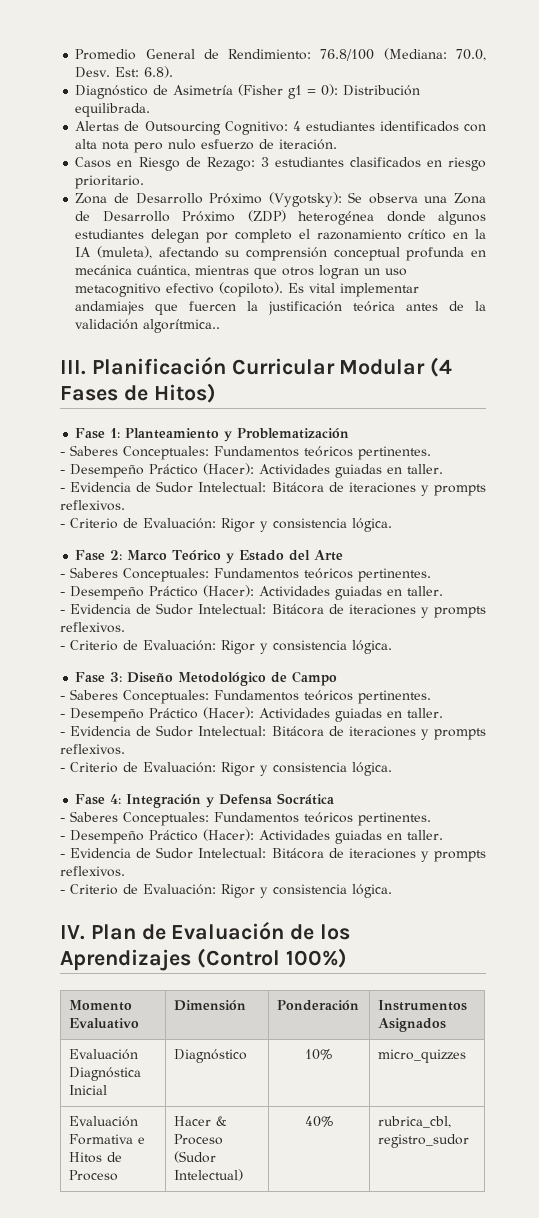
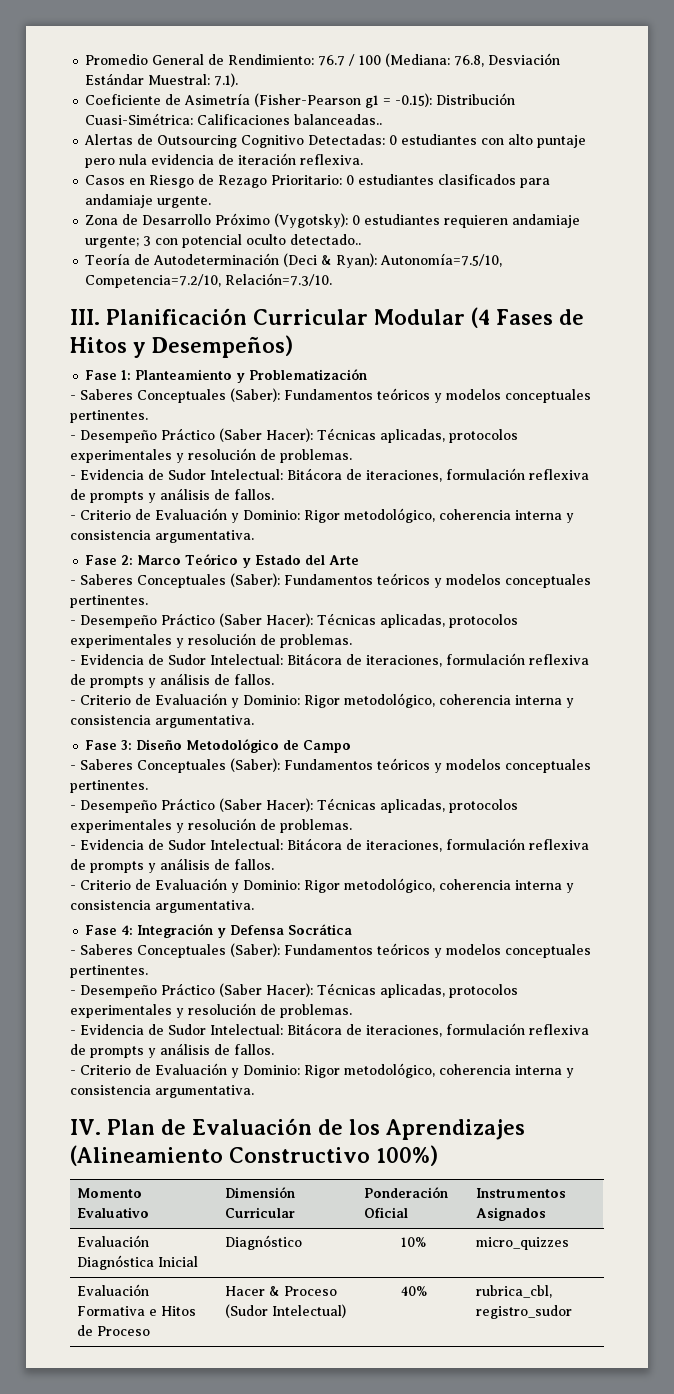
[320,48,486,61] [75,66,174,78] [75,85,149,99] 76.8/100 (Mediana: 70.0, Desv. Est: 6.8). // Diagnóstico -> [318,53,561,67] [85,73,239,87] [85,94,162,105] 76.7 / 100 (Mediana: 76.8, Desviación Estándar Muestral: 7.1). // Coeficiente
[238,84,284,96] (Fisher -> [254,93,362,107] (Fisher-Pearson
[321,84,421,96] [75,103,151,117] [75,121,486,135] [75,139,338,153] [75,157,486,171] [75,175,145,189] 0): Distribución equilibrada. // Alertas de Outsourcing Cognitivo: 4 estudiantes identificados con alta nota pero nulo esfuerzo de iteración. // Casos en Riesgo de Rezago: 3 estudiantes clasificados en riesgo prioritario. -> [395,93,516,107] [85,113,383,125] [84,134,587,148] [85,153,364,168] [85,174,551,188] [85,194,212,208] -0.15): Distribución Cuasi-Simétrica: Calificaciones balanceadas.. // Alertas de Outsourcing Cognitivo Detectadas: 0 estudiantes con alto puntaje pero nula evidencia de iteración reflexiva. // Casos en Riesgo de Rezago Prioritario: 0 estudiantes clasificados para andamiaje urgente.
[348,192,486,204] [75,210,486,225] [75,229,486,243] [75,246,486,261] [75,265,408,279] [75,282,420,297] [75,301,486,315] [75,319,221,333] Se observa una Zona de Desarrollo Próximo (ZDP) heterogénea donde algunos estudiantes delegan por completo el razonamiento crítico en la IA (muleta), afectando su comprensión conceptual profunda en mecánica cuántica, mientras que otros logran un uso metacognitivo efectivo (copiloto). Es vital implementar andamiajes que fuercen la justificación teórica antes de la validación algorítmica.. -> [352,214,581,228] [85,234,362,248] [85,253,503,268] [85,273,333,288] 0 estudiantes requieren andamiaje urgente; 3 con potencial oculto detectado.. // Teoría de Autodeterminación (Deci & Ryan): Autonomía=7.5/10, Competencia=7.2/10, Relación=7.3/10.
[153,383,216,403] Hitos) -> [70,335,293,358] Hitos y Desempeños)
[123,446,431,460] [60,463,443,478] [60,481,486,496] [60,500,125,511] [60,518,392,532] Conceptuales: Fundamentos teóricos pertinentes. // - Desempeño Práctico (Hacer): Actividades guiadas en taller. // - Evidencia de Sudor Intelectual: Bitácora de iteraciones y prompts reflexivos. // - Criterio de Evaluación: Rigor y consistencia lógica. -> [137,388,591,403] [70,410,148,423] [70,428,518,443] [70,448,352,463] [70,468,589,482] [70,488,274,503] [70,508,574,523] [70,530,254,543] Conceptuales (Saber): Fundamentos teóricos y modelos conceptuales pertinentes. // - Desempeño Práctico (Saber Hacer): Técnicas aplicadas, protocolos experimentales y resolución de problemas. // - Evidencia de Sudor Intelectual: Bitácora de iteraciones, formulación reflexiva de prompts y análisis de fallos. // - Criterio de Evaluación y Dominio: Rigor metodológico, coherencia interna y consistencia argumentativa.
[123,568,431,582] [60,585,443,600] [60,603,486,618] [60,622,125,633] [60,640,392,654] Conceptuales: Fundamentos teóricos pertinentes. // - Desempeño Práctico (Hacer): Actividades guiadas en taller. // - Evidencia de Sudor Intelectual: Bitácora de iteraciones y prompts reflexivos. // - Criterio de Evaluación: Rigor y consistencia lógica. -> [137,573,591,588] [70,595,148,608] [70,613,518,628] [70,633,352,648] [70,653,589,667] [70,673,274,688] [70,693,574,708] [70,715,254,728] Conceptuales (Saber): Fundamentos teóricos y modelos conceptuales pertinentes. // - Desempeño Práctico (Saber Hacer): Técnicas aplicadas, protocolos experimentales y resolución de problemas. // - Evidencia de Sudor Intelectual: Bitácora de iteraciones, formulación reflexiva de prompts y análisis de fallos. // - Criterio de Evaluación y Dominio: Rigor metodológico, coherencia interna y consistencia argumentativa.
[123,690,431,704] [60,707,443,722] [60,725,486,740] [60,744,125,755] [60,762,392,776] Conceptuales: Fundamentos teóricos pertinentes. // - Desempeño Práctico (Hacer): Actividades guiadas en taller. // - Evidencia de Sudor Intelectual: Bitácora de iteraciones y prompts reflexivos. // - Criterio de Evaluación: Rigor y consistencia lógica. -> [137,758,591,773] [70,780,148,793] [70,798,518,813] [70,818,352,833] [70,838,589,852] [70,858,274,873] [70,878,574,893] [70,900,254,913] Conceptuales (Saber): Fundamentos teóricos y modelos conceptuales pertinentes. // - Desempeño Práctico (Saber Hacer): Técnicas aplicadas, protocolos experimentales y resolución de problemas. // - Evidencia de Sudor Intelectual: Bitácora de iteraciones, formulación reflexiva de prompts y análisis de fallos. // - Criterio de Evaluación y Dominio: Rigor metodológico, coherencia interna y consistencia argumentativa.
[123,812,431,826] [60,829,443,844] [60,847,486,862] [60,866,125,877] [60,884,392,898] Conceptuales: Fundamentos teóricos pertinentes. // - Desempeño Práctico (Hacer): Actividades guiadas en taller. // - Evidencia de Sudor Intelectual: Bitácora de iteraciones y prompts reflexivos. // - Criterio de Evaluación: Rigor y consistencia lógica. -> [137,943,591,958] [70,965,148,978] [70,983,518,998] [70,1003,352,1018] [70,1023,589,1037] [70,1043,274,1058] [70,1063,574,1078] [70,1085,254,1098] Conceptuales (Saber): Fundamentos teóricos y modelos conceptuales pertinentes. // - Desempeño Práctico (Saber Hacer): Técnicas aplicadas, protocolos experimentales y resolución de problemas. // - Evidencia de Sudor Intelectual: Bitácora de iteraciones, formulación reflexiva de prompts y análisis de fallos. // - Criterio de Evaluación y Dominio: Rigor metodológico, coherencia interna y consistencia argumentativa.
[196,948,280,968] (Control -> [70,1145,370,1166] (Alineamiento Constructivo
(247, 1005) none -> [224,1207,295,1218] Curricular
(360, 1005) none -> [363,1207,408,1218] Oficial

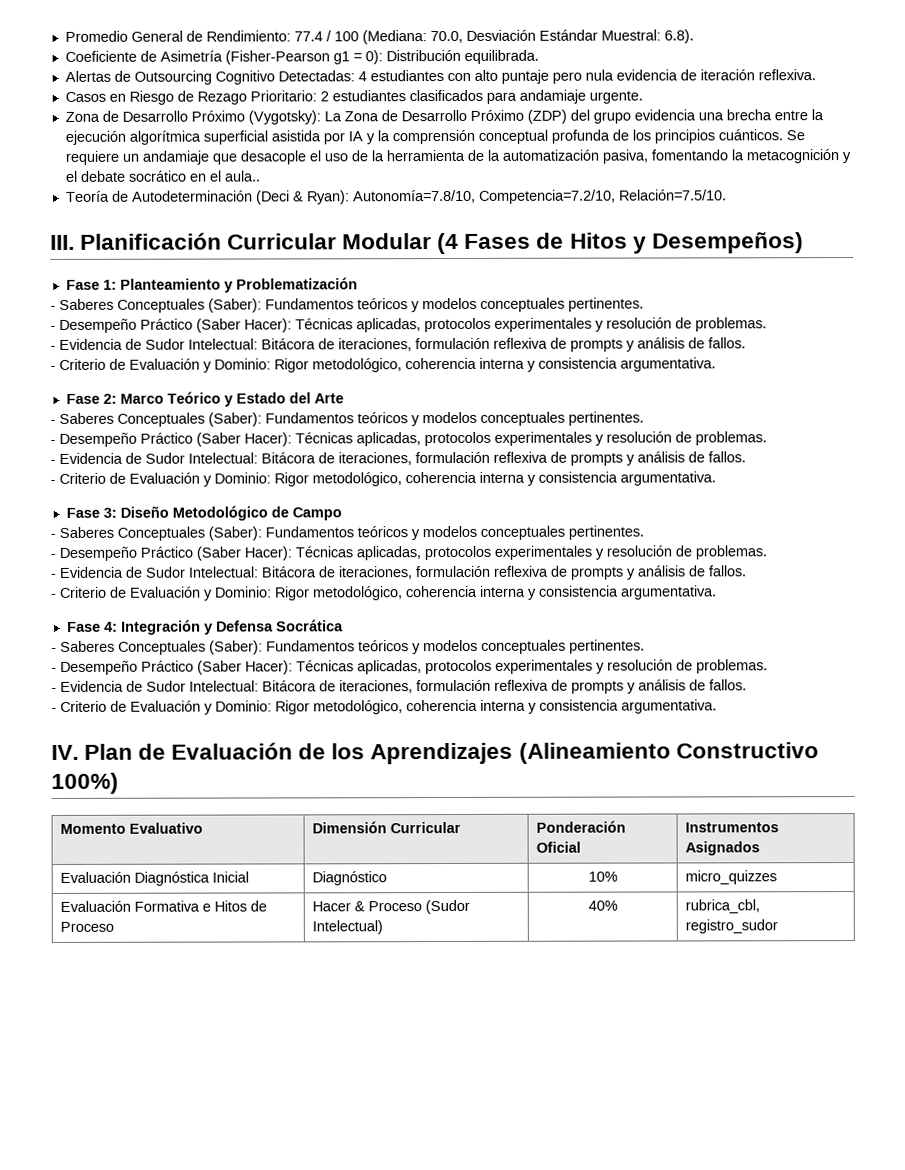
[318,55,346,66] 76.7 -> [293,31,323,42] 77.4
[454,55,485,67] 76.8, -> [429,30,463,44] 70.0,
[214,73,239,87] 7.1). -> [663,29,694,44] 6.8).
[395,93,516,107] [85,113,383,125] -0.15): Distribución Cuasi-Simétrica: Calificaciones balanceadas.. -> [364,49,539,65] 0): Distribución equilibrada.
[389,135,398,145] 0 -> [357,71,367,82] 4
[346,175,355,185] 0 -> [319,91,329,102] 2
[352,214,581,228] [85,234,362,248] 0 estudiantes requieren andamiaje urgente; 3 con potencial oculto detectado.. -> [323,109,824,124] [64,129,805,145] [64,149,851,165] [64,170,261,182] La Zona de Desarrollo Próximo (ZDP) del grupo evidencia una brecha entre la ejecución algorítmica superficial asistida por IA y la comprensión conceptual profunda de los principios cuánticos. Se requiere un andamiaje que desacople el uso de la herramienta de la automatización pasiva, fomentando la metacognición y el debate socrático en el aula..
[380,253,503,267] [85,273,333,288] Autonomía=7.5/10, Competencia=7.2/10, Relación=7.3/10. -> [352,189,727,204] Autonomía=7.8/10, Competencia=7.2/10, Relación=7.5/10.

